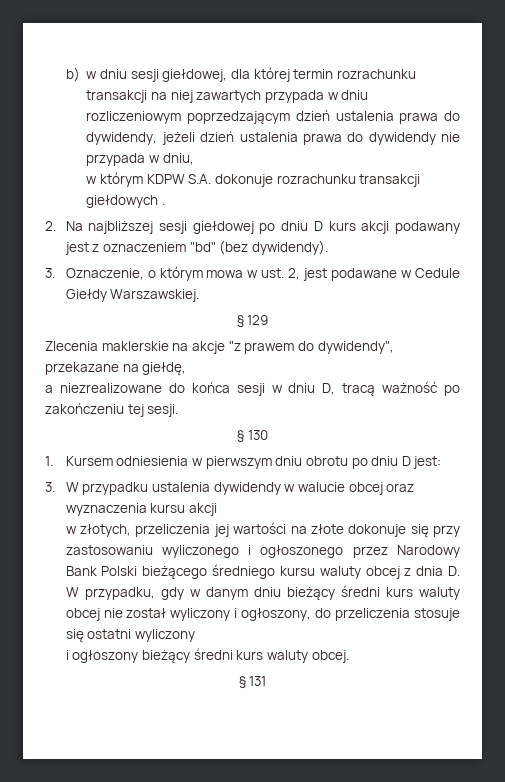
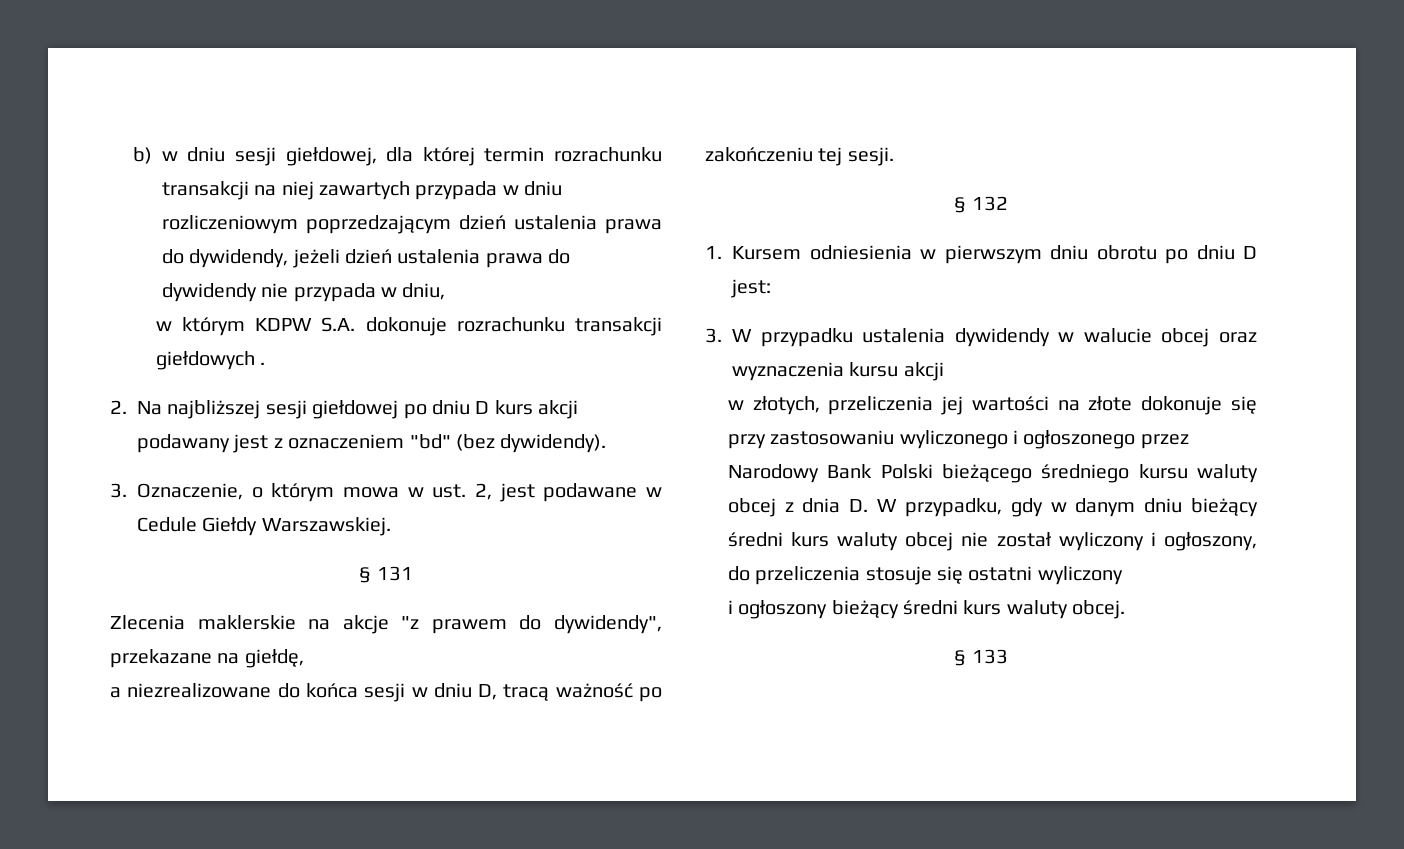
[247,315,269,325] 129 -> [376,566,413,581] 131
[247,430,268,440] 130 -> [971,196,1008,211] 132
[249,676,267,686] 131 -> [971,649,1008,664] 133

